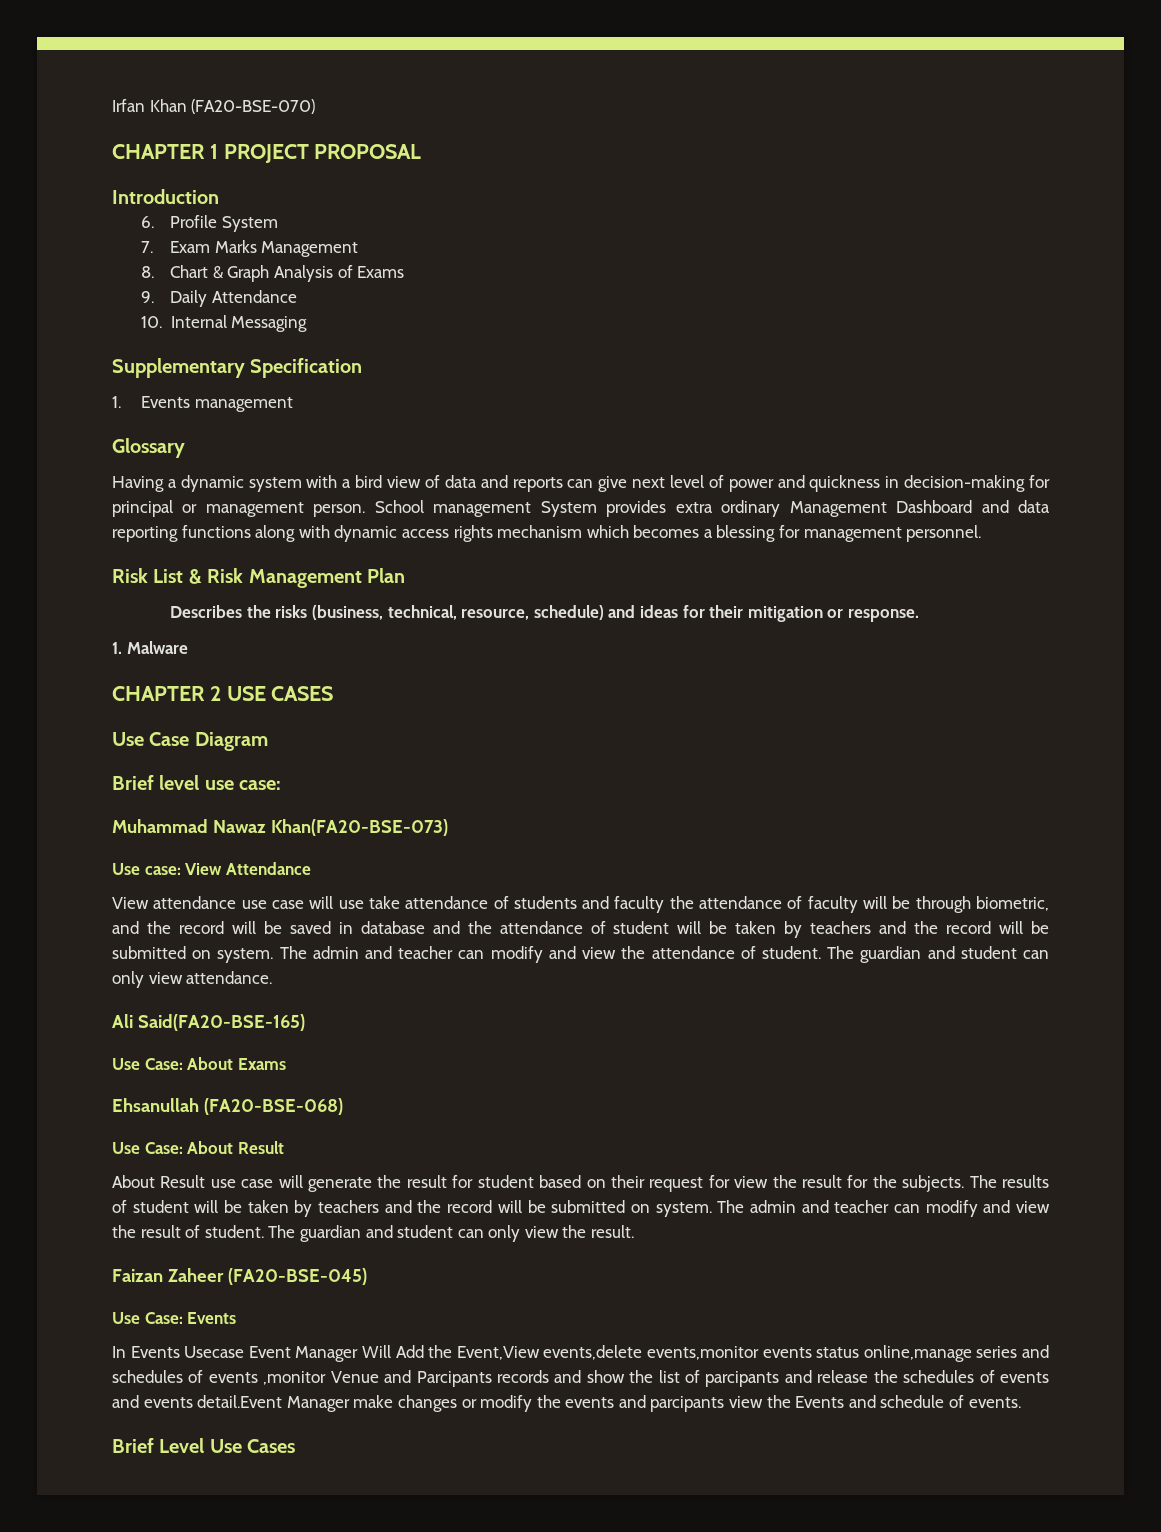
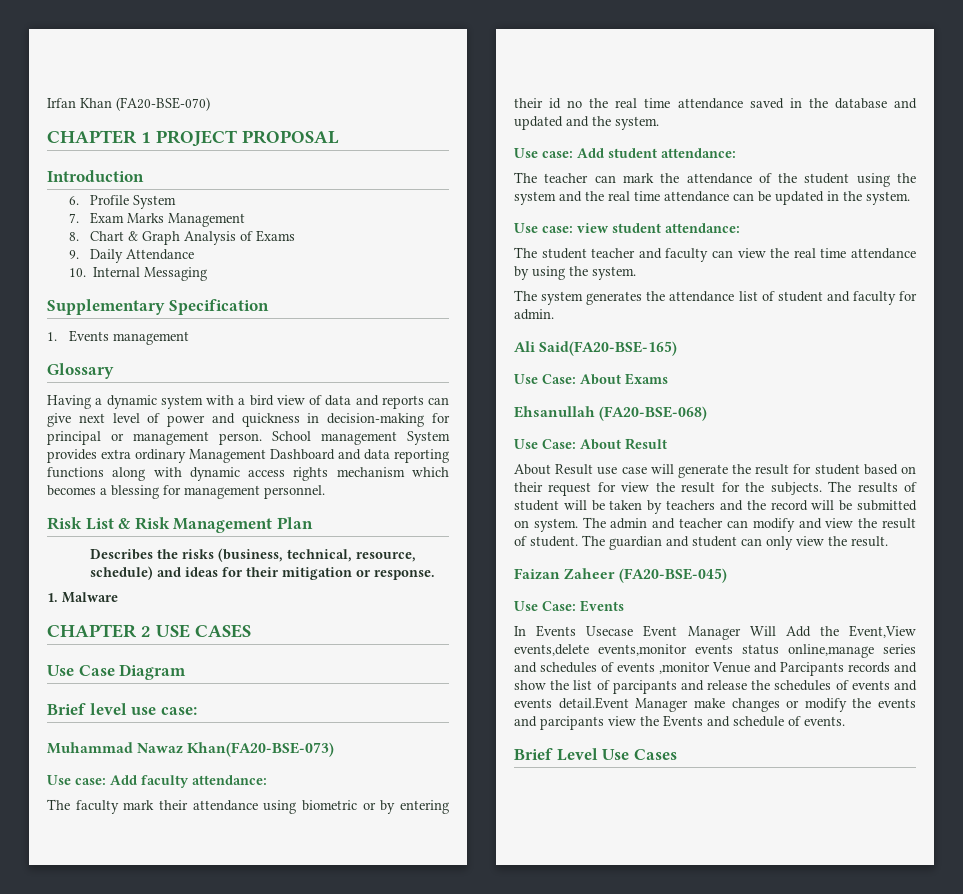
[185,862,311,875] [112,896,1049,913] [112,921,1050,938] [112,946,1049,963] [112,971,273,988] View Attendance // View attendance use case will use take attendance of students and faculty the attendance of faculty will be through biometric, and the record will be saved in database and the attendance of student will be taken by teachers and the record will be submitted on system. The admin and teacher can modify and view the attendance of student. The guardian and student can only view attendance. -> [110,775,267,788] [47,799,450,814] [514,98,917,109] [514,116,659,130] [514,148,736,158] [514,172,916,187] [514,191,910,205] [514,223,740,233] [514,247,916,262] [514,266,636,280] [514,290,917,305] [514,309,554,320] Add faculty attendance: // The faculty mark their attendance using biometric or by entering their id no the real time attendance saved in the database and updated and the system. // Use case: Add student attendance: // The teacher can mark the attendance of the student using the system and the real time attendance can be updated in the system. // Use case: view student attendance: // The student teacher and faculty can view the real time attendance by using the system. // The system generates the attendance list of student and faculty for admin.

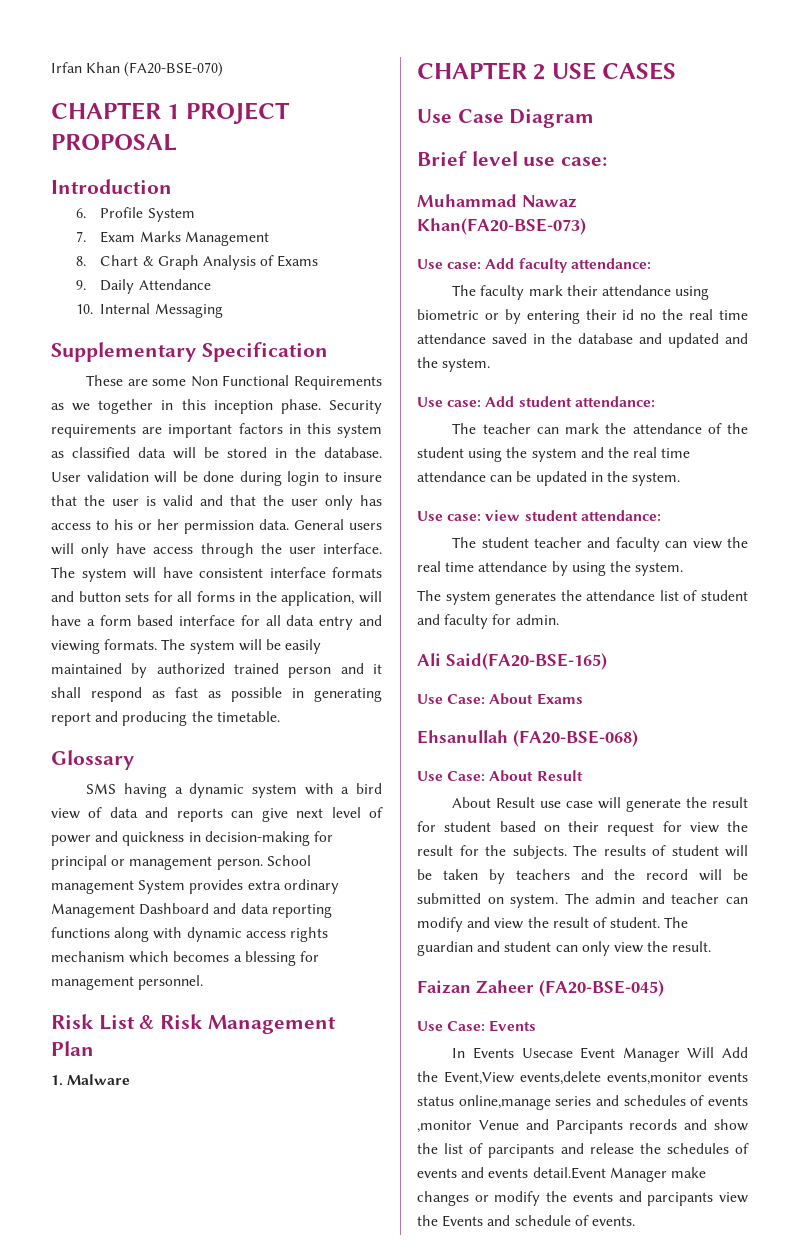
[47,330,189,345] 1. Events management -> [86,375,382,390] [51,399,382,414] [51,423,382,438] [51,447,382,459] [51,471,382,486] [51,495,382,510] [51,519,382,534] [51,543,382,558] [51,567,382,582] [51,591,382,606] [51,615,382,630] [51,639,322,654] [51,663,382,678] [51,687,382,702] [51,711,280,726] These are some Non Functional Requirements as we together in this inception phase. Security requirements are important factors in this system as classified data will be stored in the database. User validation will be done during login to insure that the user is valid and that the user only has access to his or her permission data. General users will only have access through the user interface. The system will have consistent interface formats and button sets for all forms in the application, will have a form based interface for all data entry and viewing formats. The system will be easily maintained by authorized trained person and it shall respond as fast as possible in generating report and producing the timetable.
[47,395,91,409] Having -> [86,783,167,798] SMS having
[90,548,417,562] [90,566,436,580] // Describes the risks (business, technical, resource, schedule) and ideas for their mitigation or response. -> (94, 1048) none
[514,748,677,761] // Brief Level Use Cases -> (635, 1221) none

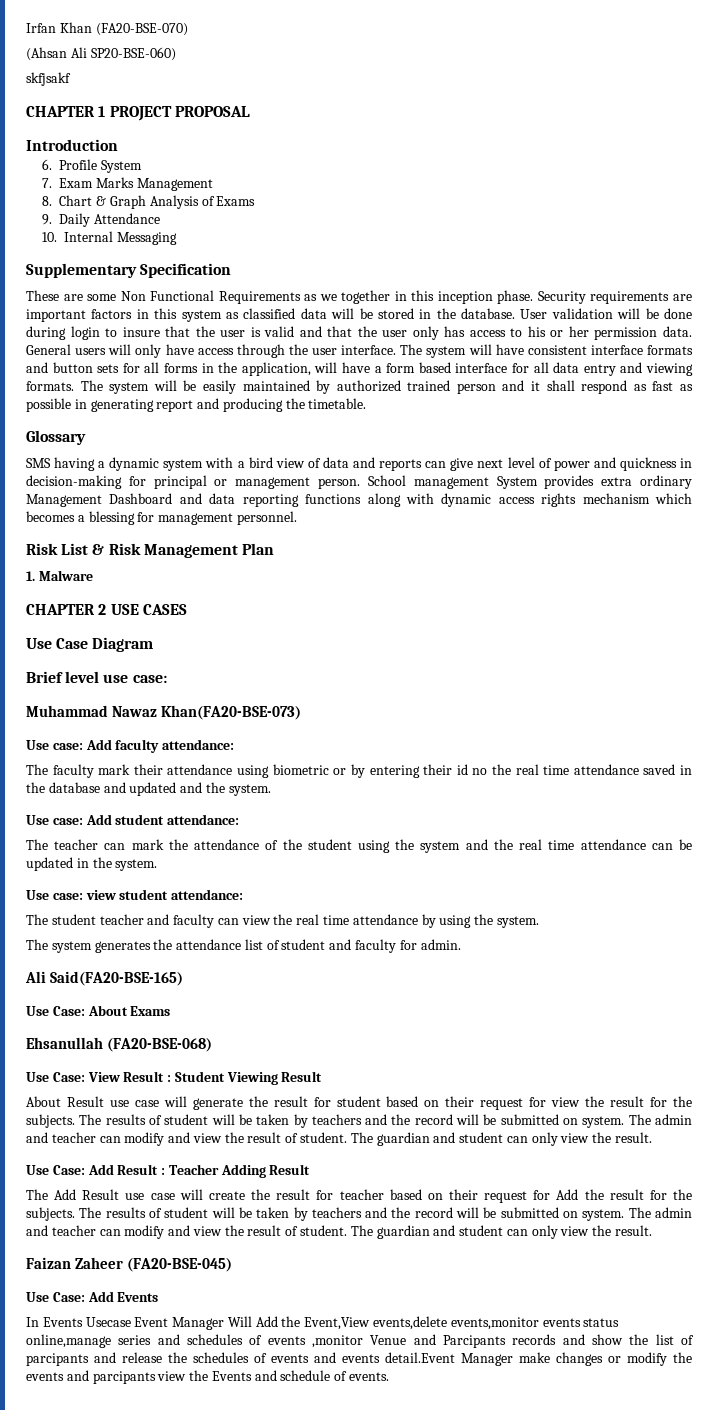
(224, 69) none -> [26,47,176,61] [26,72,71,86] // (Ahsan Ali SP20-BSE-060) // skfjsakf
[489,770,534,782] About -> [87,1071,278,1085] View Result : Student Viewing
(712, 946) none -> [26,1164,311,1178] [26,1189,692,1203] [26,1207,692,1221] [26,1225,653,1239] // Use Case: Add Result : Teacher Adding Result // The Add Result use case will create the result for teacher based on their request for Add the result for the subjects. The results of student will be taken by teachers and the record will be submitted on system. The admin and teacher can modify and view the result of student. The guardian and student can only view the result.
(486, 1026) none -> [87,1291,114,1302] Add

